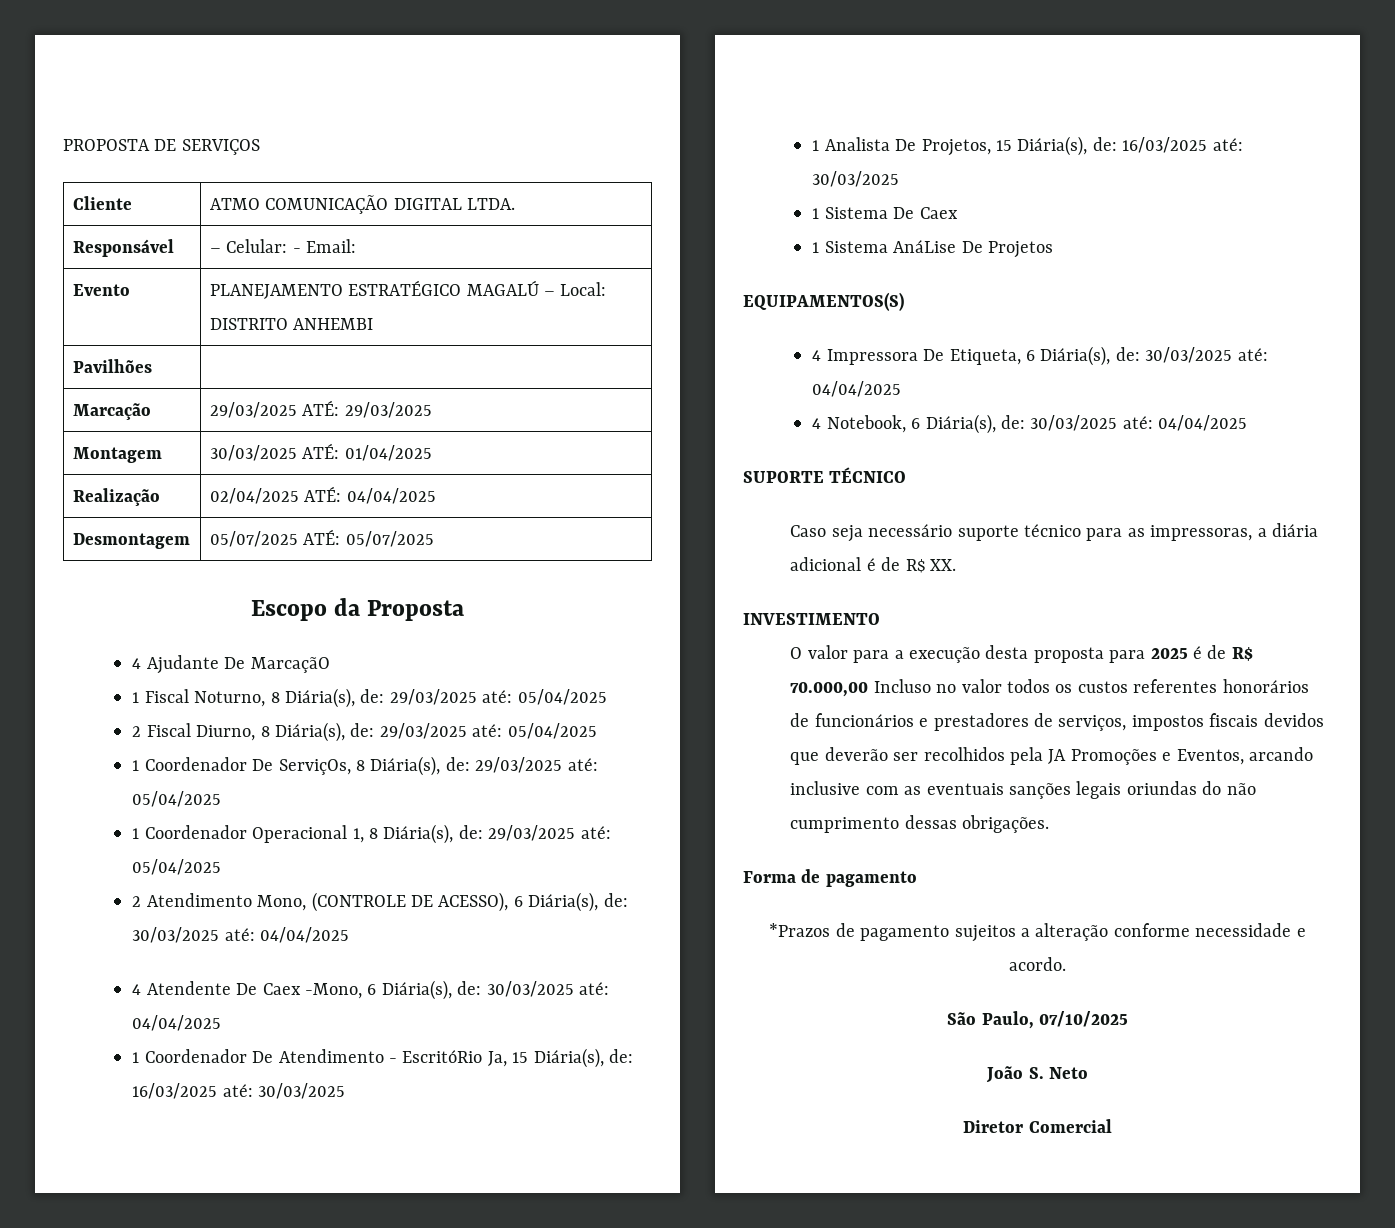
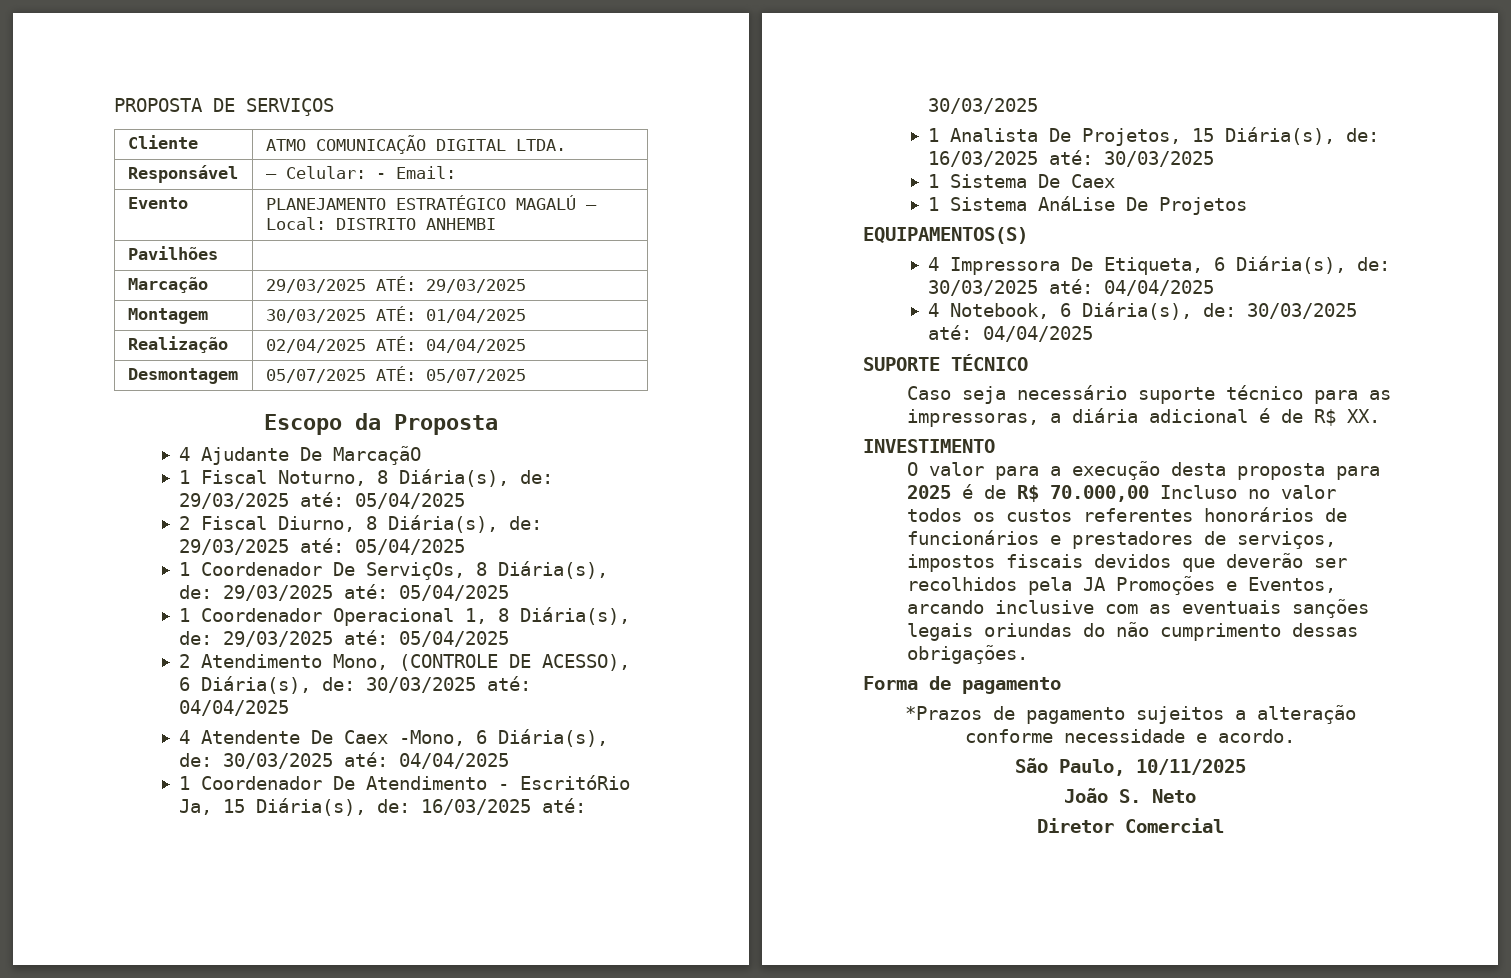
[1038,1011,1128,1027] 07/10/2025 -> [1135,759,1246,775] 10/11/2025

